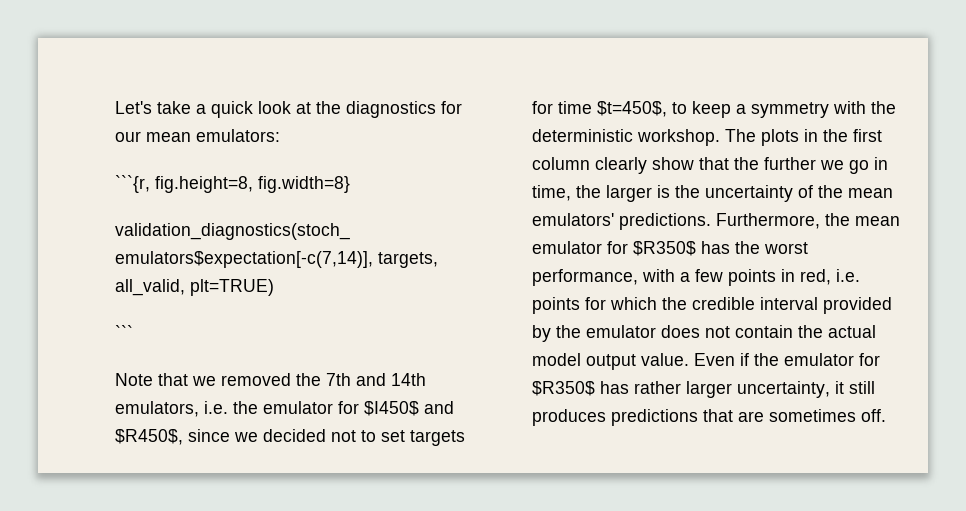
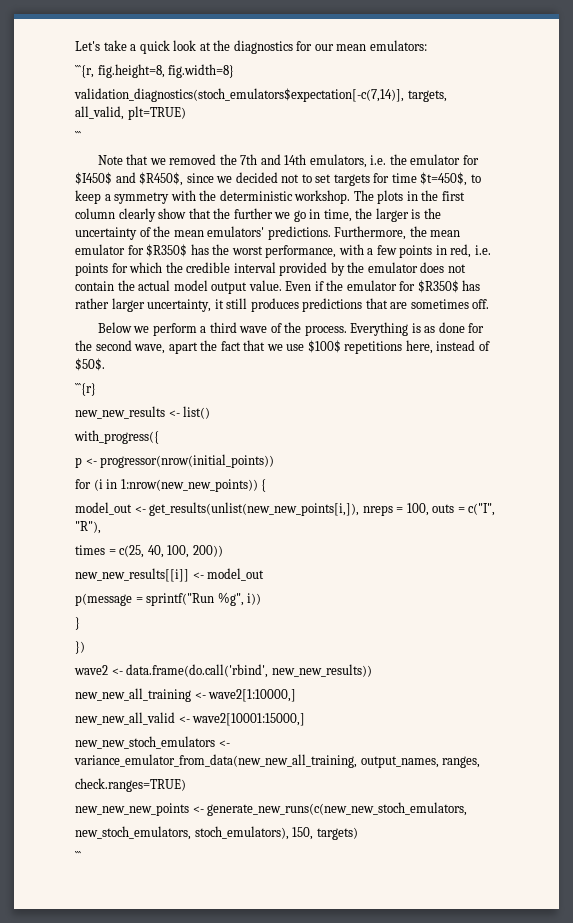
(886, 415) none -> [97,322,485,336] [75,340,490,354] [75,358,105,371] [75,383,96,396] [75,406,211,419] [74,430,159,444] [75,454,275,468] [75,479,267,492] [75,502,496,516] [75,521,101,534] [75,545,223,558] [75,568,265,582] [75,592,262,606] [75,617,80,630] [75,641,85,654] [74,664,372,678] [75,688,297,702] [75,712,306,726] [75,736,230,749] [74,754,481,768] [75,778,186,792] [75,802,468,816] [75,826,358,840] [75,851,81,861] // Below we perform a third wave of the process. Everything is as done for the second wave, apart the fact that we use $100$ repetitions here, instead of $50$. // ```{r} // new_new_results <- list() // with_progress({ // p <- progressor(nrow(initial_points)) // for (i in 1:nrow(new_new_points)) { // model_out <- get_results(unlist(new_new_points[i,]), nreps = 100, outs = c("I", "R"), // times = c(25, 40, 100, 200)) // new_new_results[[i]] <- model_out // p(message = sprintf("Run %g", i)) // } // }) // wave2 <- data.frame(do.call('rbind', new_new_results)) // new_new_all_training <- wave2[1:10000,] // new_new_all_valid <- wave2[10001:15000,] // new_new_stoch_emulators <- variance_emulator_from_data(new_new_all_training, output_names, ranges, // check.ranges=TRUE) // new_new_new_points <- generate_new_runs(c(new_new_stoch_emulators, // new_stoch_emulators, stoch_emulators), 150, targets) // ```

